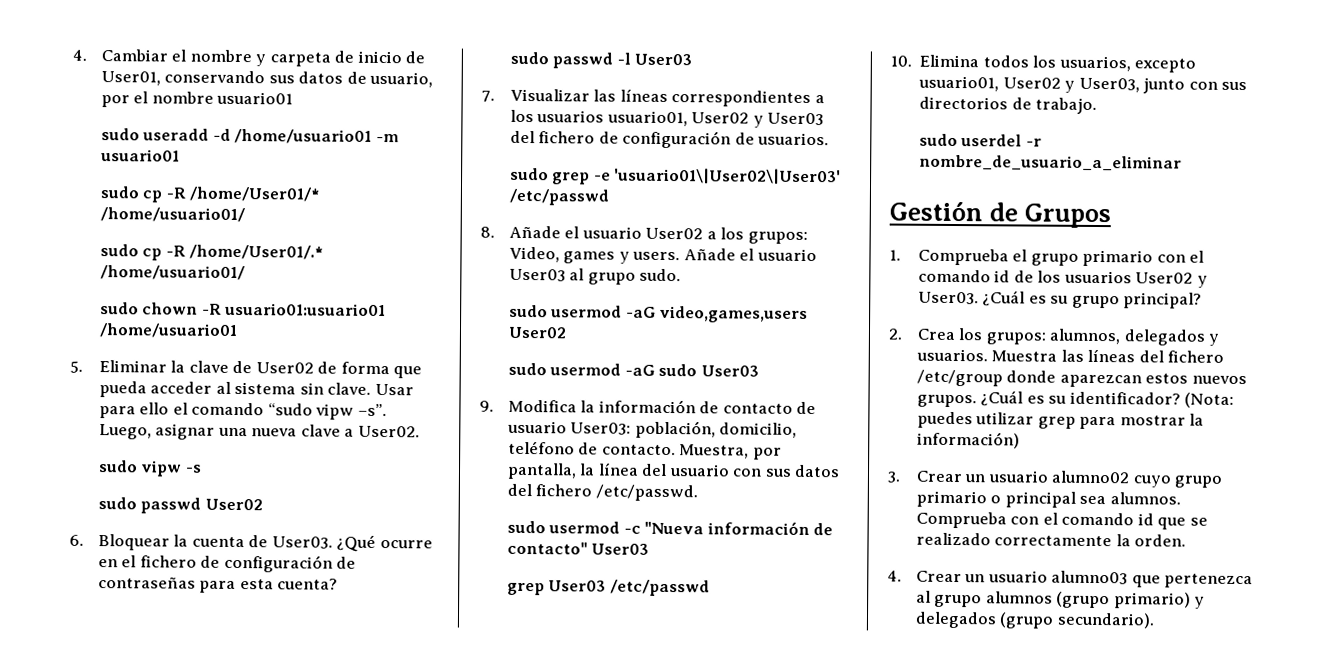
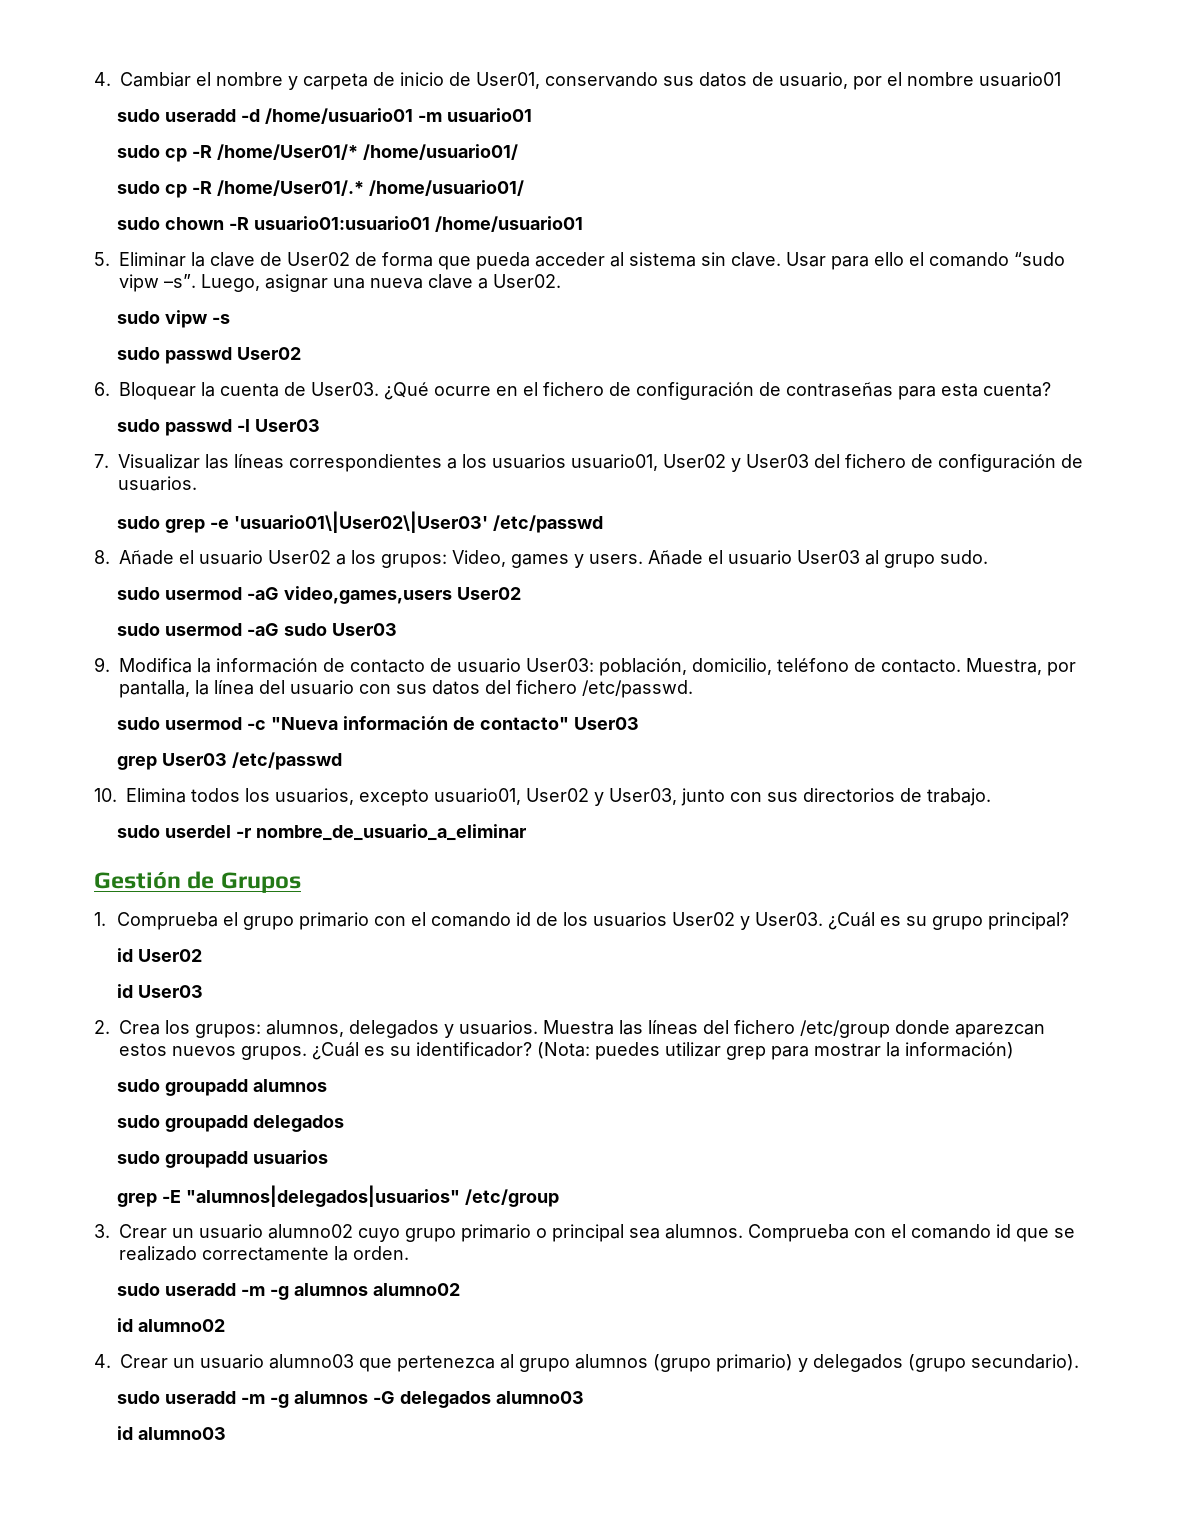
(1203, 300) none -> [117,948,203,962] [117,984,204,998] // id User02 // id User03
(1020, 440) none -> [117,1079,328,1096] [117,1115,345,1132] [117,1150,329,1168] [117,1185,560,1207] // sudo groupadd alumnos // sudo groupadd delegados // sudo groupadd usuarios // grep -E "alumnos|delegados|usuarios" /etc/group
(1187, 540) none -> [117,1283,461,1300] [117,1318,226,1332] // sudo useradd -m -g alumnos alumno02 // id alumno02
(1155, 620) none -> [117,1391,585,1408] [117,1426,227,1440] // sudo useradd -m -g alumnos -G delegados alumno03 // id alumno03

